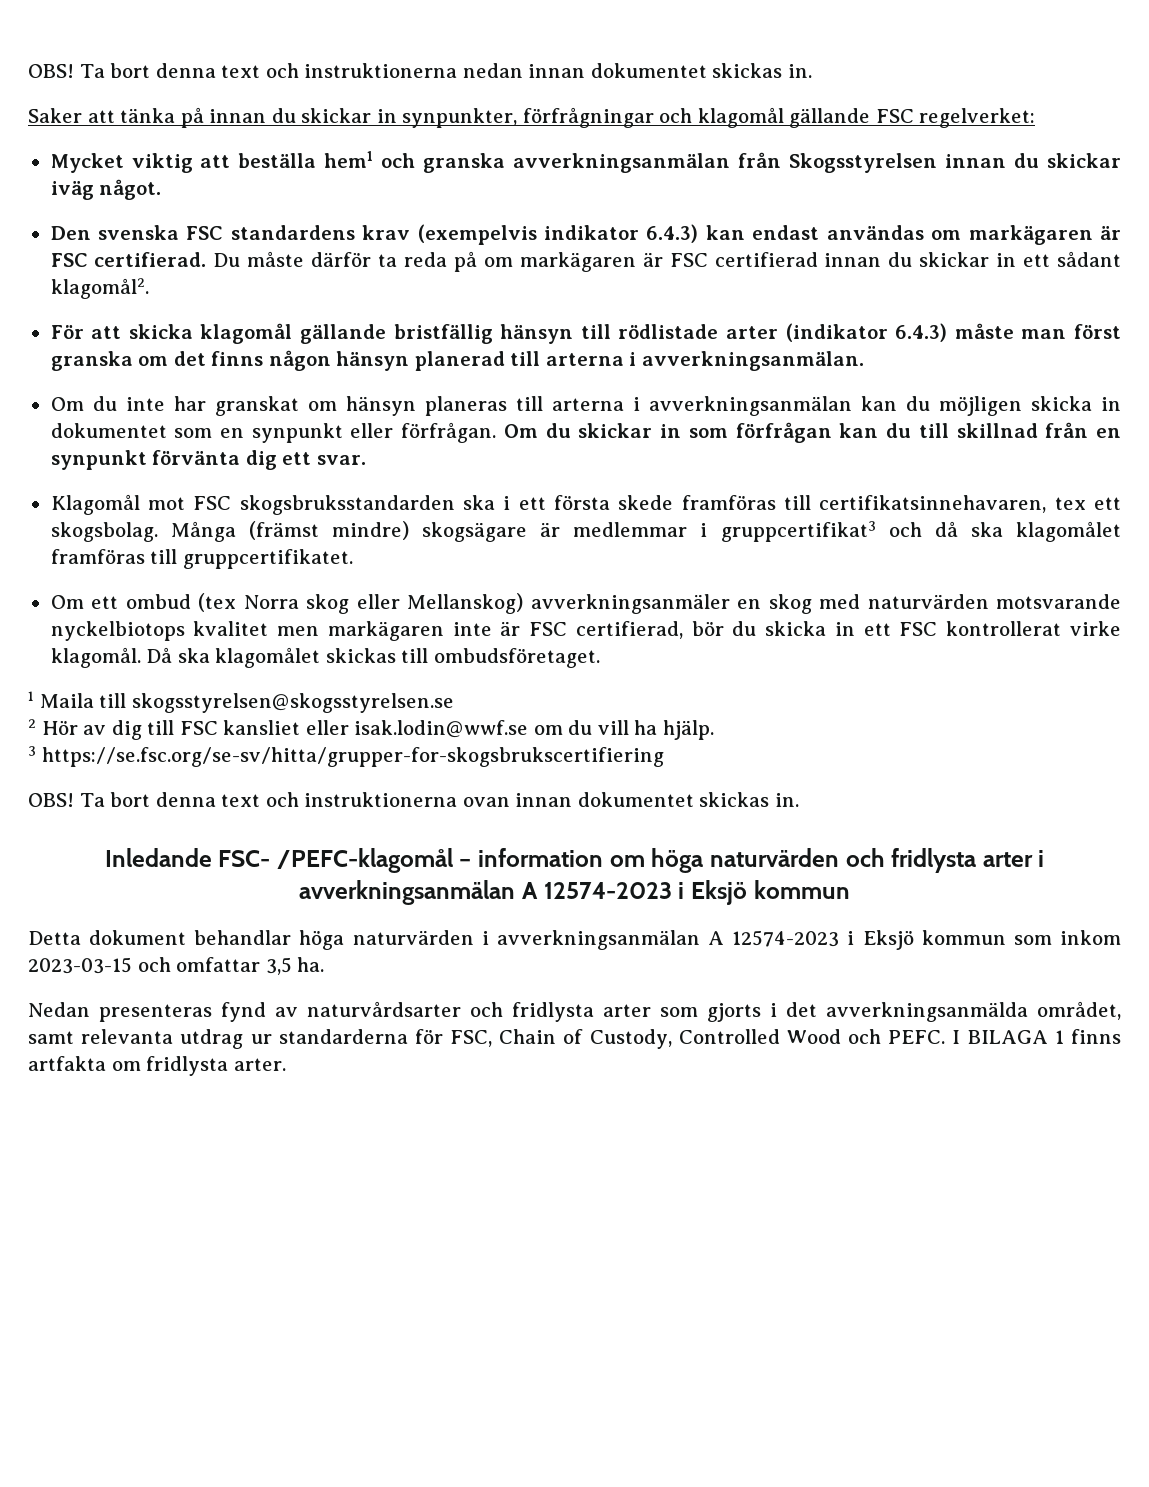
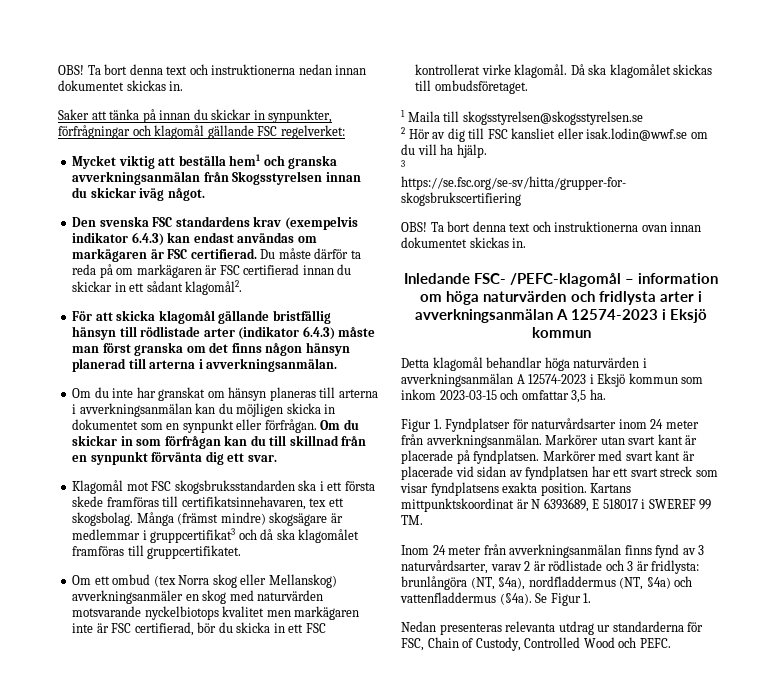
[89,930,187,945] dokument -> [432,357,483,371] klagomål
[28,1001,1121,1022] [28,1031,74,1044] Nedan presenteras fynd av naturvårdsarter och fridlysta arter som gjorts i det avverkningsanmälda området, samt -> [401,418,699,432] [401,434,698,448] [401,450,695,464] [401,466,718,480] [400,482,632,496] [401,498,712,512] [401,515,423,525] [401,544,705,558] [401,560,700,574] [401,576,693,590] [400,592,592,606] [401,621,502,635] Figur 1. Fyndplatser för naturvårdsarter inom 24 meter från avverkningsanmälan. Markörer utan svart kant är placerade på fyndplatsen. Markörer med svart kant är placerade vid sidan av fyndplatsen har ett svart streck som visar fyndplatsens exakta position. Kartans mittpunktskoordinat är N 6393689, E 518017 i SWEREF 99 TM. // Inom 24 meter från avverkningsanmälan finns fynd av 3 naturvårdsarter, varav 2 är rödlistade och 3 är fridlysta: brunlångöra (NT, §4a), nordfladdermus (NT, §4a) och vattenfladdermus (§4a). Se Figur 1. // Nedan presenteras
[952,1029,1121,1044] [28,1056,286,1076] I BILAGA 1 finns artfakta om fridlysta arter. -> (671, 643) none

